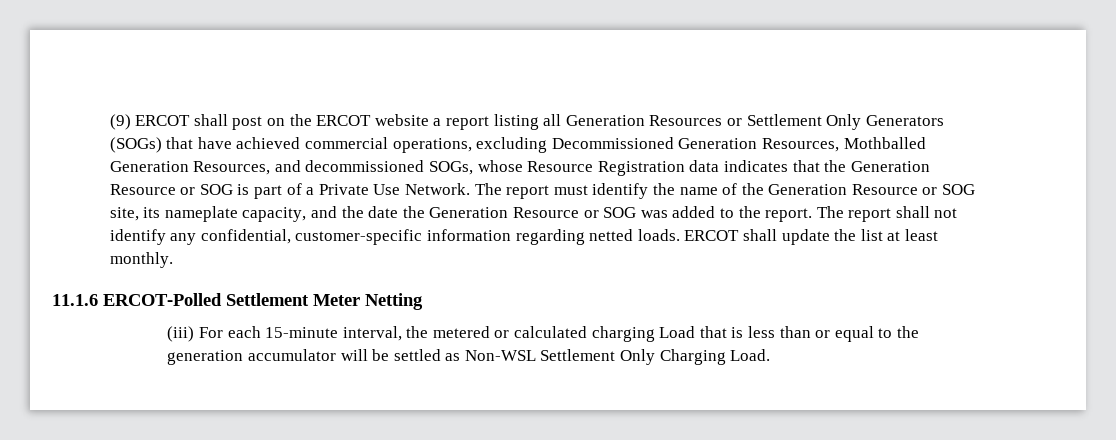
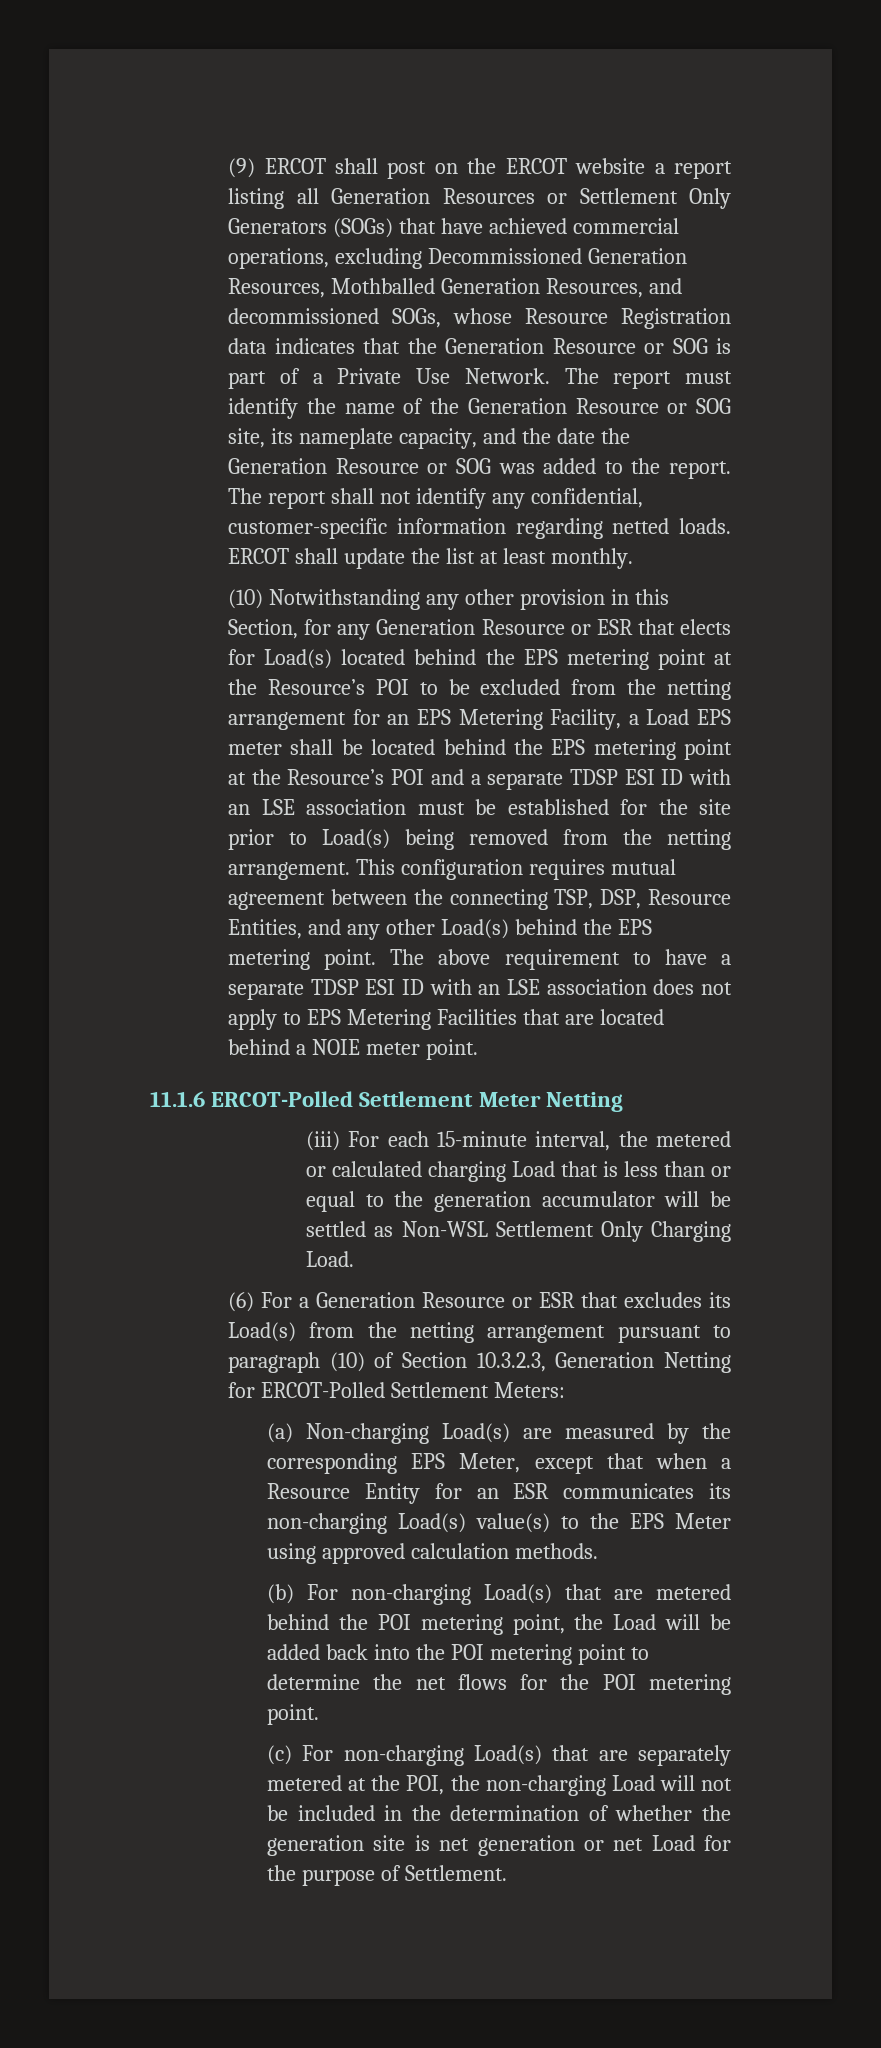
(173, 260) none -> [228,589,669,610] [228,619,731,640] [228,649,732,670] [228,679,731,700] [228,709,731,730] [228,739,732,760] [228,769,732,790] [228,799,731,815] [228,829,731,850] [228,859,676,880] [228,889,731,910] [228,919,652,940] [228,949,731,970] [228,979,732,1000] [228,1009,664,1030] [228,1039,478,1060] // (10) Notwithstanding any other provision in this Section, for any Generation Resource or ESR that elects for Load(s) located behind the EPS metering point at the Resource’s POI to be excluded from the netting arrangement for an EPS Metering Facility, a Load EPS meter shall be located behind the EPS metering point at the Resource’s POI and a separate TDSP ESI ID with an LSE association must be established for the site prior to Load(s) being removed from the netting arrangement. This configuration requires mutual agreement between the connecting TSP, DSP, Resource Entities, and any other Load(s) behind the EPS metering point. The above requirement to have a separate TDSP ESI ID with an LSE association does not apply to EPS Metering Facilities that are located behind a NOIE meter point.
(771, 355) none -> [228,1292,731,1312] [228,1322,731,1343] [228,1352,731,1373] [228,1382,565,1398] [267,1423,731,1444] [267,1453,731,1474] [267,1483,732,1504] [267,1513,731,1534] [267,1543,598,1564] [267,1584,731,1605] [267,1614,731,1635] [267,1644,649,1665] [267,1674,731,1695] [267,1704,320,1725] [267,1745,731,1766] [267,1775,732,1796] [267,1805,731,1821] [267,1835,731,1856] [267,1865,507,1886] // (6) For a Generation Resource or ESR that excludes its Load(s) from the netting arrangement pursuant to paragraph (10) of Section 10.3.2.3, Generation Netting for ERCOT-Polled Settlement Meters: // (a) Non-charging Load(s) are measured by the corresponding EPS Meter, except that when a Resource Entity for an ESR communicates its non-charging Load(s) value(s) to the EPS Meter using approved calculation methods. // (b) For non-charging Load(s) that are metered behind the POI metering point, the Load will be added back into the POI metering point to determine the net flows for the POI metering point. // (c) For non-charging Load(s) that are separately metered at the POI, the non-charging Load will not be included in the determination of whether the generation site is net generation or net Load for the purpose of Settlement.

